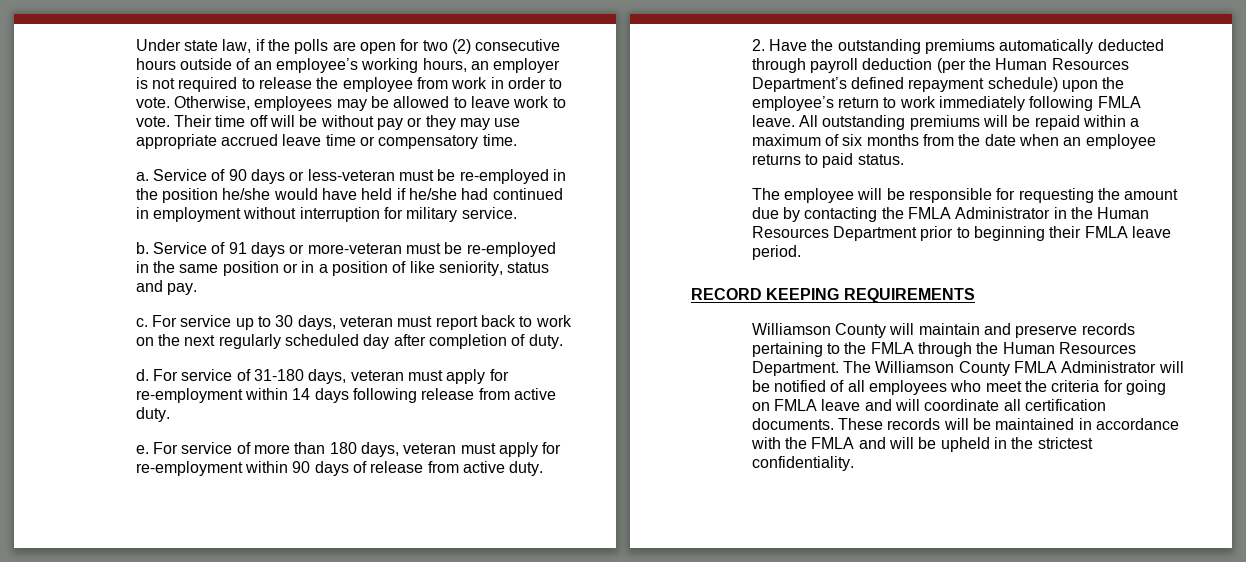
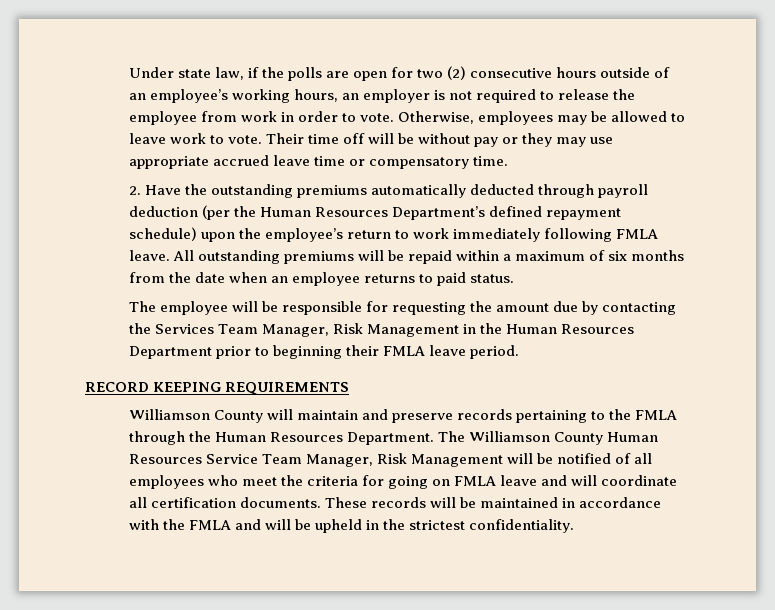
[135,169,566,184] [135,188,563,203] [135,207,517,222] [135,242,556,257] [135,261,550,276] [135,280,198,295] [135,315,572,330] [135,334,563,349] [135,369,509,384] [135,388,556,403] [135,407,170,422] [135,442,562,457] [135,461,544,476] // a. Service of 90 days or less-veteran must be re-employed in the position he/she would have held if he/she had continued in employment without interruption for military service. // b. Service of 91 days or more-veteran must be re-employed in the same position or in a position of like seniority, status and pay. // c. For service up to 30 days, veteran must report back to work on the next regularly scheduled day after completion of duty. // d. For service of 31-180 days, veteran must apply for re-employment within 14 days following release from active duty. // e. For service of more than 180 days, veteran must apply for re-employment within 90 days of release from active duty. -> (508, 161) none
[907,207,1051,219] FMLA Administrator -> [154,323,459,337] Services Team Manager, Risk Management
[1013,361,1157,373] FMLA Administrator -> [606,432,658,442] [128,453,503,467] Human Resources Service Team Manager, Risk Management

